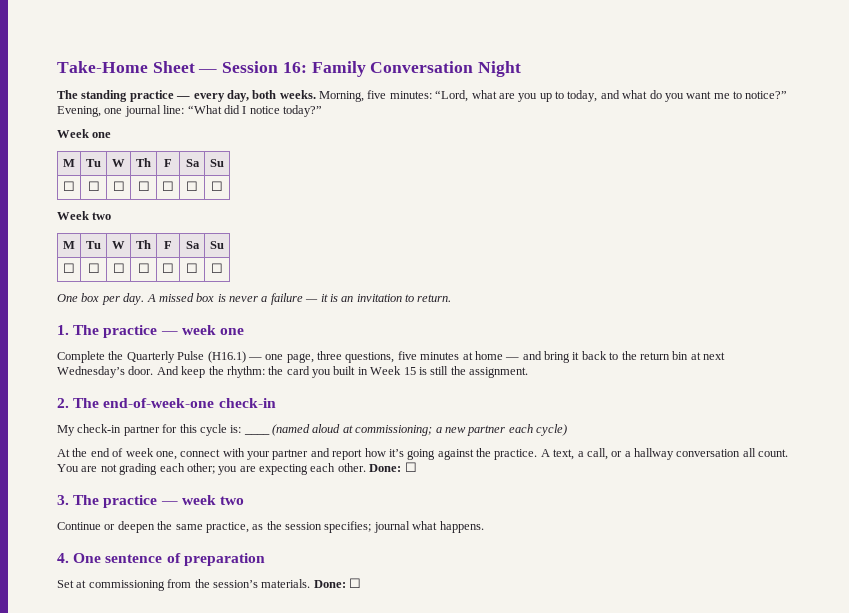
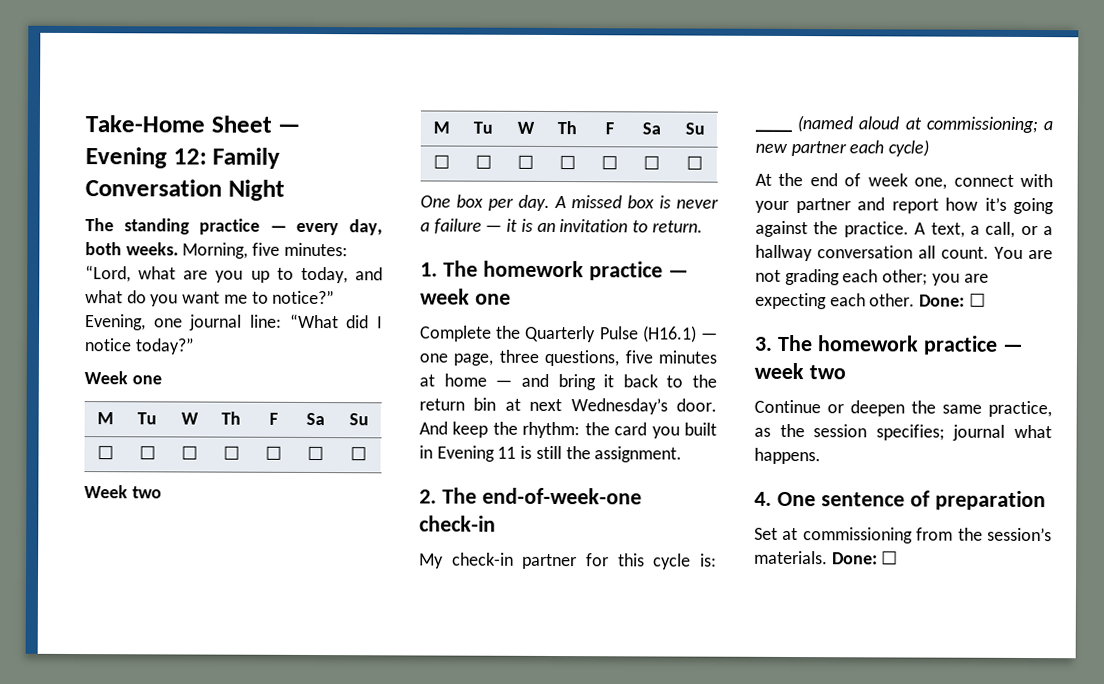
[222,61,307,73] Session 16: -> [85,147,207,169] Evening 12:
(100, 330) none -> [482,260,584,278] homework
[370,366,416,375] Week 15 -> [436,445,517,462] Evening 11
(100, 500) none -> [816,335,919,352] homework

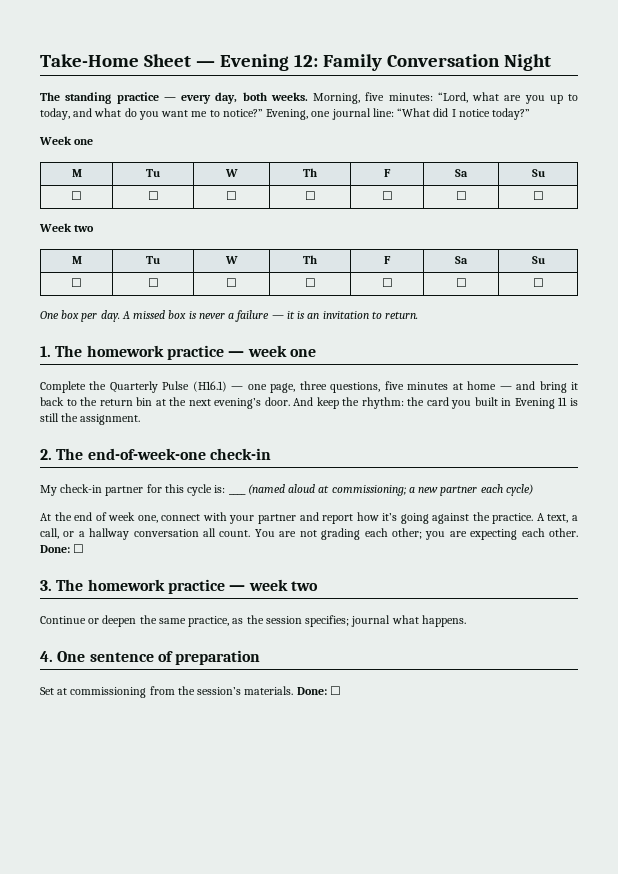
[529,398,668,415] next Wednesday’s -> [169,397,262,409] the next evening’s

